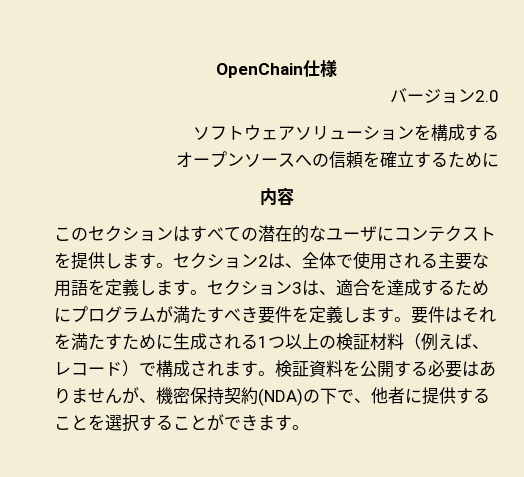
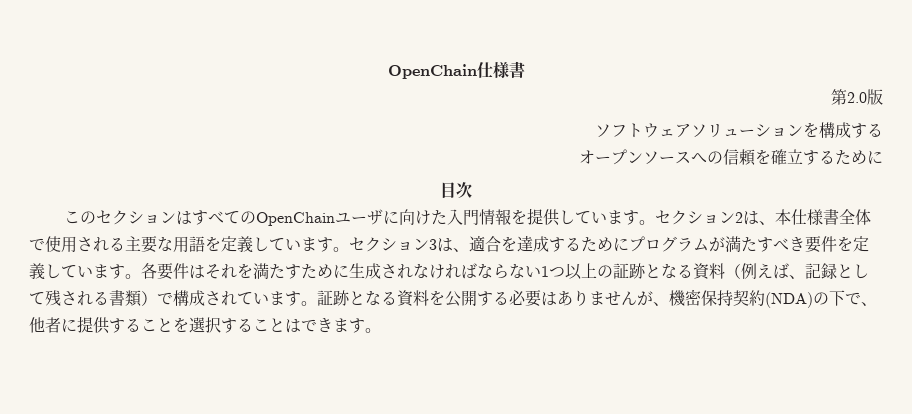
[390,88,475,104] // バージョン -> [508,61,525,78] [831,89,847,105] 書 // 第
(499, 96) none -> [867,89,883,105] 版
[259,187,294,206] 内容 -> [440,182,472,198] 目次
[258,225,496,243] 潜在的なユーザにコンテクスト -> [256,209,512,226] OpenChainユーザに向けた入門情報
(122, 261) none -> [575,211,608,224] てい
(302, 265) none -> [775,209,840,225] 本仕様書
(156, 288) none -> [269,238,301,251] てい
[360,307,411,323] ます。 -> [61,263,157,279] ています。各
[241,333,489,351] [54,360,309,377] る1つ以上の検証材料（例えば、レコード）で構成されます。検証 -> [413,263,869,280] [29,290,397,307] なければならない1つ以上の証跡となる資料（例えば、記録として残される書類）で構成されています。証跡となる
[207,414,224,431] が -> [285,319,301,333] は

